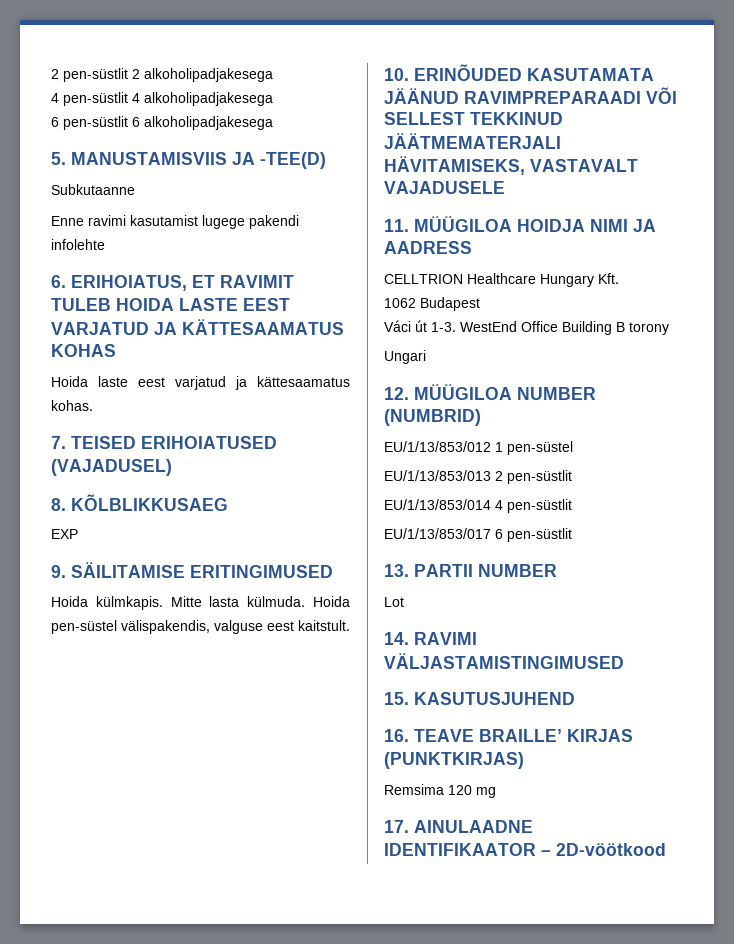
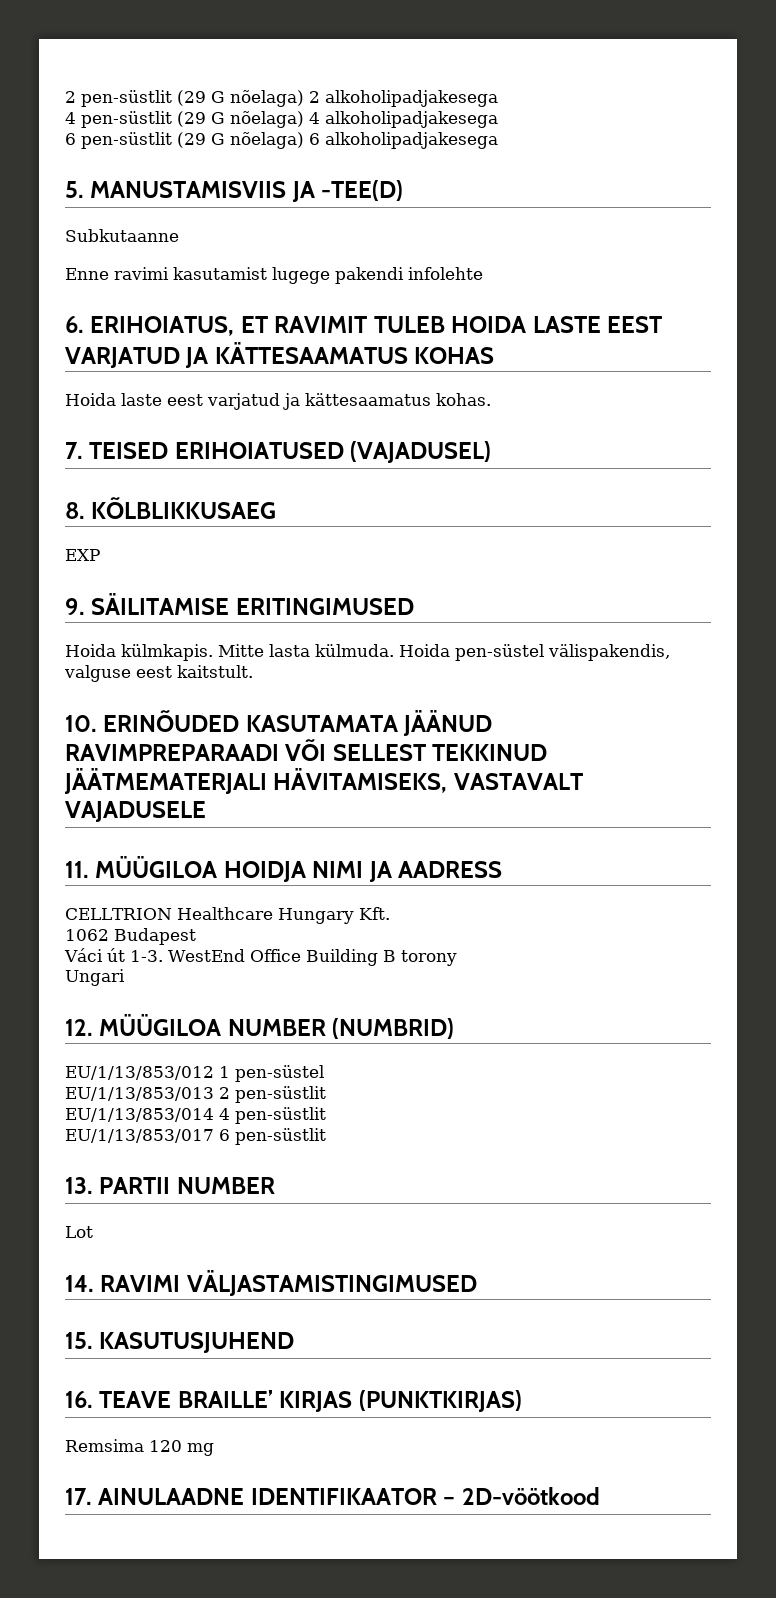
[51,68,128,82] 2 pen-süstlit -> [65,90,304,107] 2 pen-süstlit (29 G nõelaga)
(128, 99) none -> [177,111,304,128] (29 G nõelaga)
(128, 123) none -> [177,132,304,149] (29 G nõelaga)

